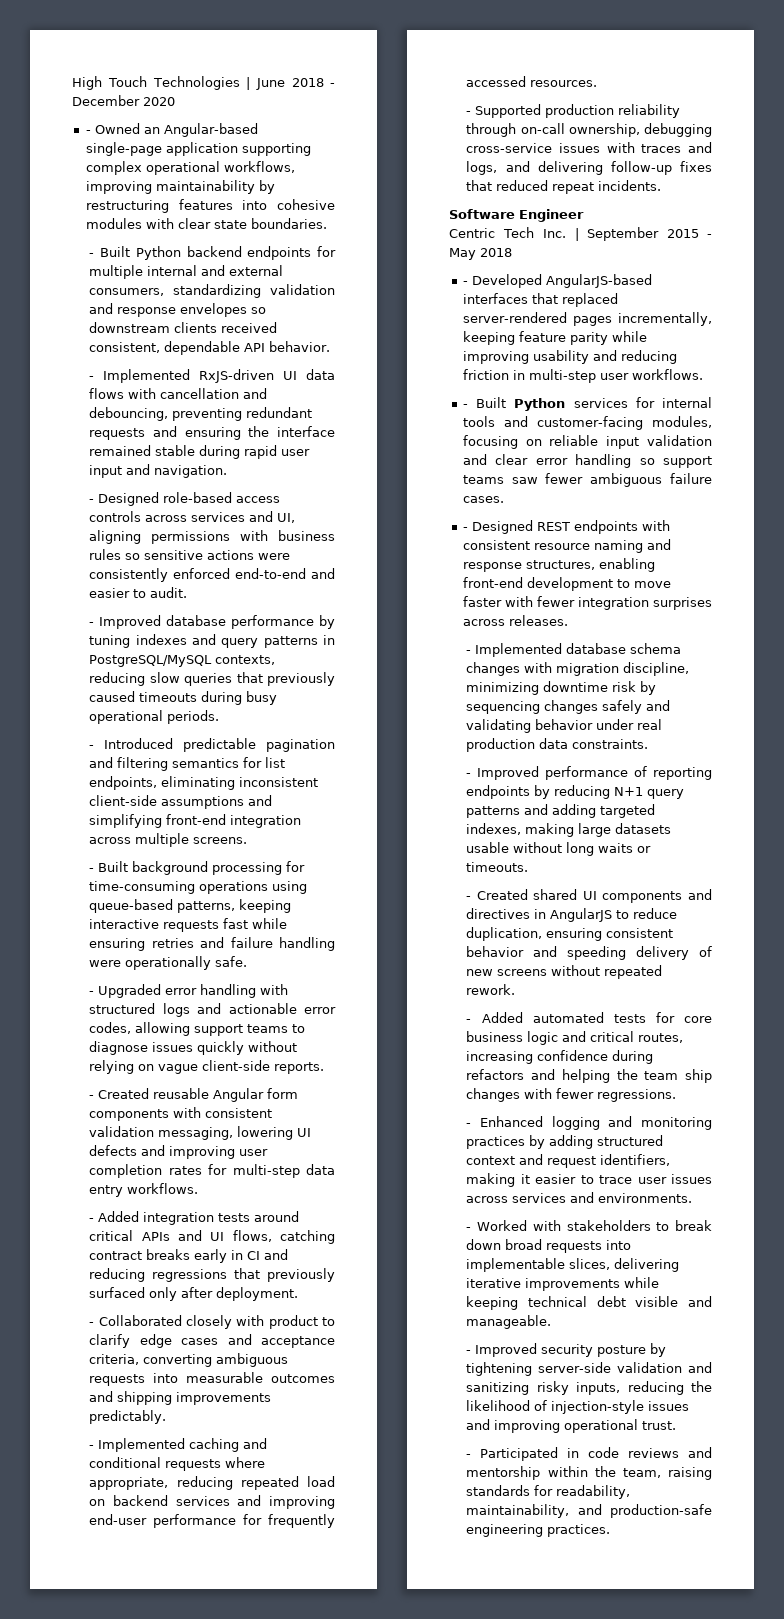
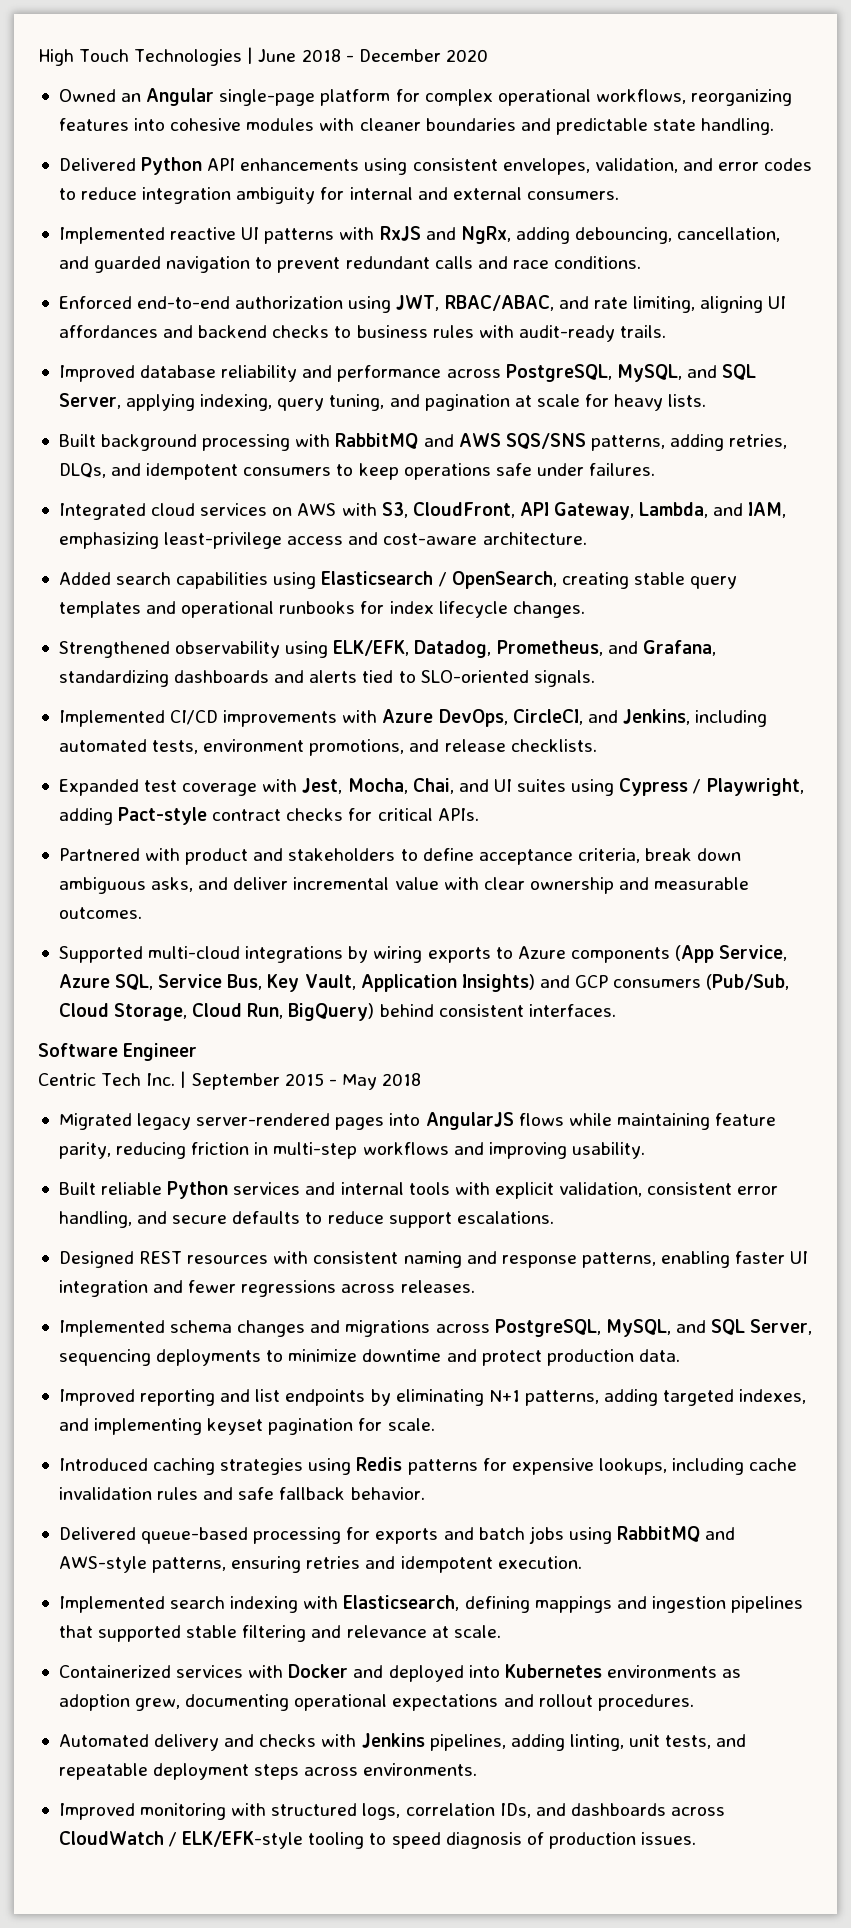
[85,130,91,134] - -> (489, 55) none
[163,123,258,137] [85,142,311,156] [85,161,295,175] [85,180,275,194] [85,200,169,213] Angular-based single-page application supporting complex operational workflows, improving maintainability by restructuring -> [146,88,793,106] Angular single-page platform for complex operational workflows, reorganizing
[177,218,327,229] [89,246,336,260] [89,265,284,279] [89,284,335,298] [89,303,267,317] [89,322,278,333] [89,341,331,355] [89,369,335,383] [89,388,268,399] [89,407,313,421] [89,426,335,440] [89,445,311,459] [89,464,228,478] [89,492,281,506] [89,511,296,523] [89,530,335,544] [89,549,291,560] [89,568,335,582] [89,587,188,598] [89,615,335,629] [89,634,335,648] [89,655,276,667] [89,672,335,686] [89,691,278,705] [89,710,220,724] [89,738,335,752] [89,757,286,771] [89,776,319,790] [89,795,273,809] [89,814,302,828] [89,833,248,847] [89,861,306,875] [89,881,308,894] [89,899,292,913] [89,918,288,932] [89,937,335,951] [89,956,248,970] [89,984,289,998] [89,1003,336,1017] [89,1022,306,1036] [89,1041,298,1055] [89,1060,325,1074] [89,1088,299,1102] [89,1107,273,1121] [89,1126,312,1140] [89,1145,269,1159] [89,1164,335,1178] [89,1183,199,1197] [89,1211,300,1225] [89,1230,335,1244] [89,1249,289,1263] [89,1268,335,1282] [89,1287,299,1301] [89,1315,335,1329] [89,1334,335,1348] [89,1353,289,1367] [89,1372,335,1386] [89,1391,272,1405] [89,1410,167,1424] [89,1438,268,1452] [89,1457,266,1471] [89,1476,335,1490] [89,1495,335,1509] [89,1514,335,1528] [466,76,598,87] [466,104,681,118] [466,123,712,137] [466,142,712,153] [466,161,712,175] [466,180,662,194] clear state boundaries. // - Built Python backend endpoints for multiple internal and external consumers, standardizing validation and response envelopes so downstream clients received consistent, dependable API behavior. // - Implemented RxJS-driven UI data flows with cancellation and debouncing, preventing redundant requests and ensuring the interface remained stable during rapid user input and navigation. // - Designed role-based access controls across services and UI, aligning permissions with business rules so sensitive actions were consistently enforced end-to-end and easier to audit. // - Improved database performance by tuning indexes and query patterns in PostgreSQL/MySQL contexts, reducing slow queries that previously caused timeouts during busy operational periods. // - Introduced predictable pagination and filtering semantics for list endpoints, eliminating inconsistent client-side assumptions and simplifying front-end integration across multiple screens. // - Built background processing for time-consuming operations using queue-based patterns, keeping interactive requests fast while ensuring retries and failure handling were operationally safe. // - Upgraded error handling with structured logs and actionable error codes, allowing support teams to diagnose issues quickly without relying on vague client-side reports. // - Created reusable Angular form components with consistent validation messaging, lowering UI defects and improving user completion rates for multi-step data entry workflows. // - Added integration tests around critical APIs and UI flows, catching contract breaks early in CI and reducing regressions that previously surfaced only after deployment. // - Collaborated closely with product to clarify edge cases and acceptance criteria, converting ambiguous requests into measurable outcomes and shipping improvements predictably. // - Implemented caching and conditional requests where appropriate, reducing repeated load on backend services and improving end-user performance for frequently accessed resources. // - Supported production reliability through on-call ownership, debugging cross-service issues with traces and logs, and delivering follow-up fixes that reduced repeat incidents. -> [359,118,775,135] [58,157,813,175] [58,187,619,204] [58,226,781,244] [58,256,642,273] [58,295,787,313] [58,325,667,342] [58,364,757,382] [58,393,707,411] [58,433,788,451] [58,463,656,480] [58,502,787,520] [58,532,587,549] [58,571,738,589] [58,601,585,618] [58,640,716,658] [58,670,595,687] [58,709,768,727] [58,739,597,756] [58,778,804,796] [58,807,479,825] [58,848,742,865] [58,877,750,894] [58,907,142,919] [58,945,788,963] [58,974,790,992] [58,1003,616,1021] cleaner boundaries and predictable state handling. // Delivered Python API enhancements using consistent envelopes, validation, and error codes to reduce integration ambiguity for internal and external consumers. // Implemented reactive UI patterns with RxJS and NgRx, adding debouncing, cancellation, and guarded navigation to prevent redundant calls and race conditions. // Enforced end-to-end authorization using JWT, RBAC/ABAC, and rate limiting, aligning UI affordances and backend checks to business rules with audit-ready trails. // Improved database reliability and performance across PostgreSQL, MySQL, and SQL Server, applying indexing, query tuning, and pagination at scale for heavy lists. // Built background processing with RabbitMQ and AWS SQS/SNS patterns, adding retries, DLQs, and idempotent consumers to keep operations safe under failures. // Integrated cloud services on AWS with S3, CloudFront, API Gateway, Lambda, and IAM, emphasizing least-privilege access and cost-aware architecture. // Added search capabilities using Elasticsearch / OpenSearch, creating stable query templates and operational runbooks for index lifecycle changes. // Strengthened observability using ELK/EFK, Datadog, Prometheus, and Grafana, standardizing dashboards and alerts tied to SLO-oriented signals. // Implemented CI/CD improvements with Azure DevOps, CircleCI, and Jenkins, including automated tests, environment promotions, and release checklists. // Expanded test coverage with Jest, Mocha, Chai, and UI suites using Cypress / Playwright, adding Pact-style contract checks for critical APIs. // Partnered with product and stakeholders to define acceptance criteria, break down ambiguous asks, and deliver incremental value with clear ownership and measurable outcomes. // Supported multi-cloud integrations by wiring exports to Azure components (App Service, Azure SQL, Service Bus, Key Vault, Application Insights) and GCP consumers (Pub/Sub, Cloud Storage, Cloud Run, BigQuery) behind consistent interfaces.
[462,274,652,288] [462,293,618,307] [462,312,712,326] [462,331,647,345] [462,350,677,364] [462,369,703,383] [462,397,506,408] - Developed AngularJS-based interfaces that replaced server-rendered pages incrementally, keeping feature parity while improving usability and reducing friction in multi-step user workflows. // - Built -> [58,1112,777,1130] [58,1142,645,1159] [58,1182,163,1195] Migrated legacy server-rendered pages into AngularJS flows while maintaining feature parity, reducing friction in multi-step workflows and improving usability. // Built reliable
[635,397,655,408] for -> [305,1182,336,1195] and
[503,416,712,430] [462,435,712,449] [462,454,712,468] [462,473,712,487] [462,496,504,503] [462,527,468,531] and customer-facing modules, focusing on reliable input validation and clear error handling so support teams saw fewer ambiguous failure cases. // - -> [454,1182,779,1199] [58,1211,554,1228] with explicit validation, consistent error handling, and secure defaults to reduce support escalations. //
[573,520,670,534] [462,540,590,550] endpoints with consistent resource -> [187,1251,399,1264] resources with consistent
[525,558,655,572] [462,577,671,591] [462,596,712,610] [462,615,568,626] [466,643,682,657] [466,662,690,676] [466,681,657,695] [466,700,671,714] [466,719,663,733] [466,738,649,752] [466,766,712,780] [466,785,685,799] [466,804,656,818] [466,823,672,837] [466,842,652,856] [466,862,529,872] [466,889,712,903] [466,908,678,922] [466,927,674,941] [466,946,712,960] [466,965,663,979] [466,984,516,995] [466,1012,712,1023] [466,1031,684,1045] [466,1050,654,1064] [466,1069,712,1083] [466,1088,677,1102] [466,1116,712,1130] [466,1135,664,1149] [466,1154,671,1168] [466,1173,712,1187] [466,1192,693,1203] [466,1220,712,1231] [466,1239,632,1253] [466,1258,680,1272] [466,1277,660,1291] [466,1296,712,1310] [466,1315,552,1329] [466,1343,667,1357] [466,1362,712,1376] [466,1381,712,1395] [466,1400,690,1414] [466,1419,677,1433] [466,1447,712,1461] [466,1466,712,1480] [466,1485,631,1499] [466,1504,712,1518] [466,1524,611,1537] structures, enabling front-end development to move faster with fewer integration surprises across releases. // - Implemented database schema changes with migration discipline, minimizing downtime risk by sequencing changes safely and validating behavior under real production data constraints. // - Improved performance of reporting endpoints by reducing N+1 query patterns and adding targeted indexes, making large datasets usable without long waits or timeouts. // - Created shared UI components and directives in AngularJS to reduce duplication, ensuring consistent behavior and speeding delivery of new screens without repeated rework. // - Added automated tests for core business logic and critical routes, increasing confidence during refactors and helping the team ship changes with fewer regressions. // - Enhanced logging and monitoring practices by adding structured context and request identifiers, making it easier to trace user issues across services and environments. // - Worked with stakeholders to break down broad requests into implementable slices, delivering iterative improvements while keeping technical debt visible and manageable. // - Improved security posture by tightening server-side validation and sanitizing risky inputs, reducing the likelihood of injection-style issues and improving operational trust. // - Participated in code reviews and mentorship within the team, raising standards for readability, maintainability, and production-safe engineering practices. -> [581,1251,809,1268] [58,1280,475,1297] [58,1319,813,1337] [58,1349,680,1366] [58,1389,807,1406] [58,1418,435,1435] [58,1457,798,1475] [58,1487,425,1500] [58,1526,736,1544] [58,1556,582,1573] [58,1595,804,1613] [58,1625,501,1642] [58,1664,742,1682] [58,1694,694,1711] [58,1733,747,1751] [58,1763,478,1780] [58,1803,726,1820] [58,1831,697,1849] patterns, enabling faster UI integration and fewer regressions across releases. // Implemented schema changes and migrations across PostgreSQL, MySQL, and SQL Server, sequencing deployments to minimize downtime and protect production data. // Improved reporting and list endpoints by eliminating N+1 patterns, adding targeted indexes, and implementing keyset pagination for scale. // Introduced caching strategies using Redis patterns for expensive lookups, including cache invalidation rules and safe fallback behavior. // Delivered queue-based processing for exports and batch jobs using RabbitMQ and AWS-style patterns, ensuring retries and idempotent execution. // Implemented search indexing with Elasticsearch, defining mappings and ingestion pipelines that supported stable filtering and relevance at scale. // Containerized services with Docker and deployed into Kubernetes environments as adoption grew, documenting operational expectations and rollout procedures. // Automated delivery and checks with Jenkins pipelines, adding linting, unit tests, and repeatable deployment steps across environments. // Improved monitoring with structured logs, correlation IDs, and dashboards across CloudWatch / ELK/EFK-style tooling to speed diagnosis of production issues.

